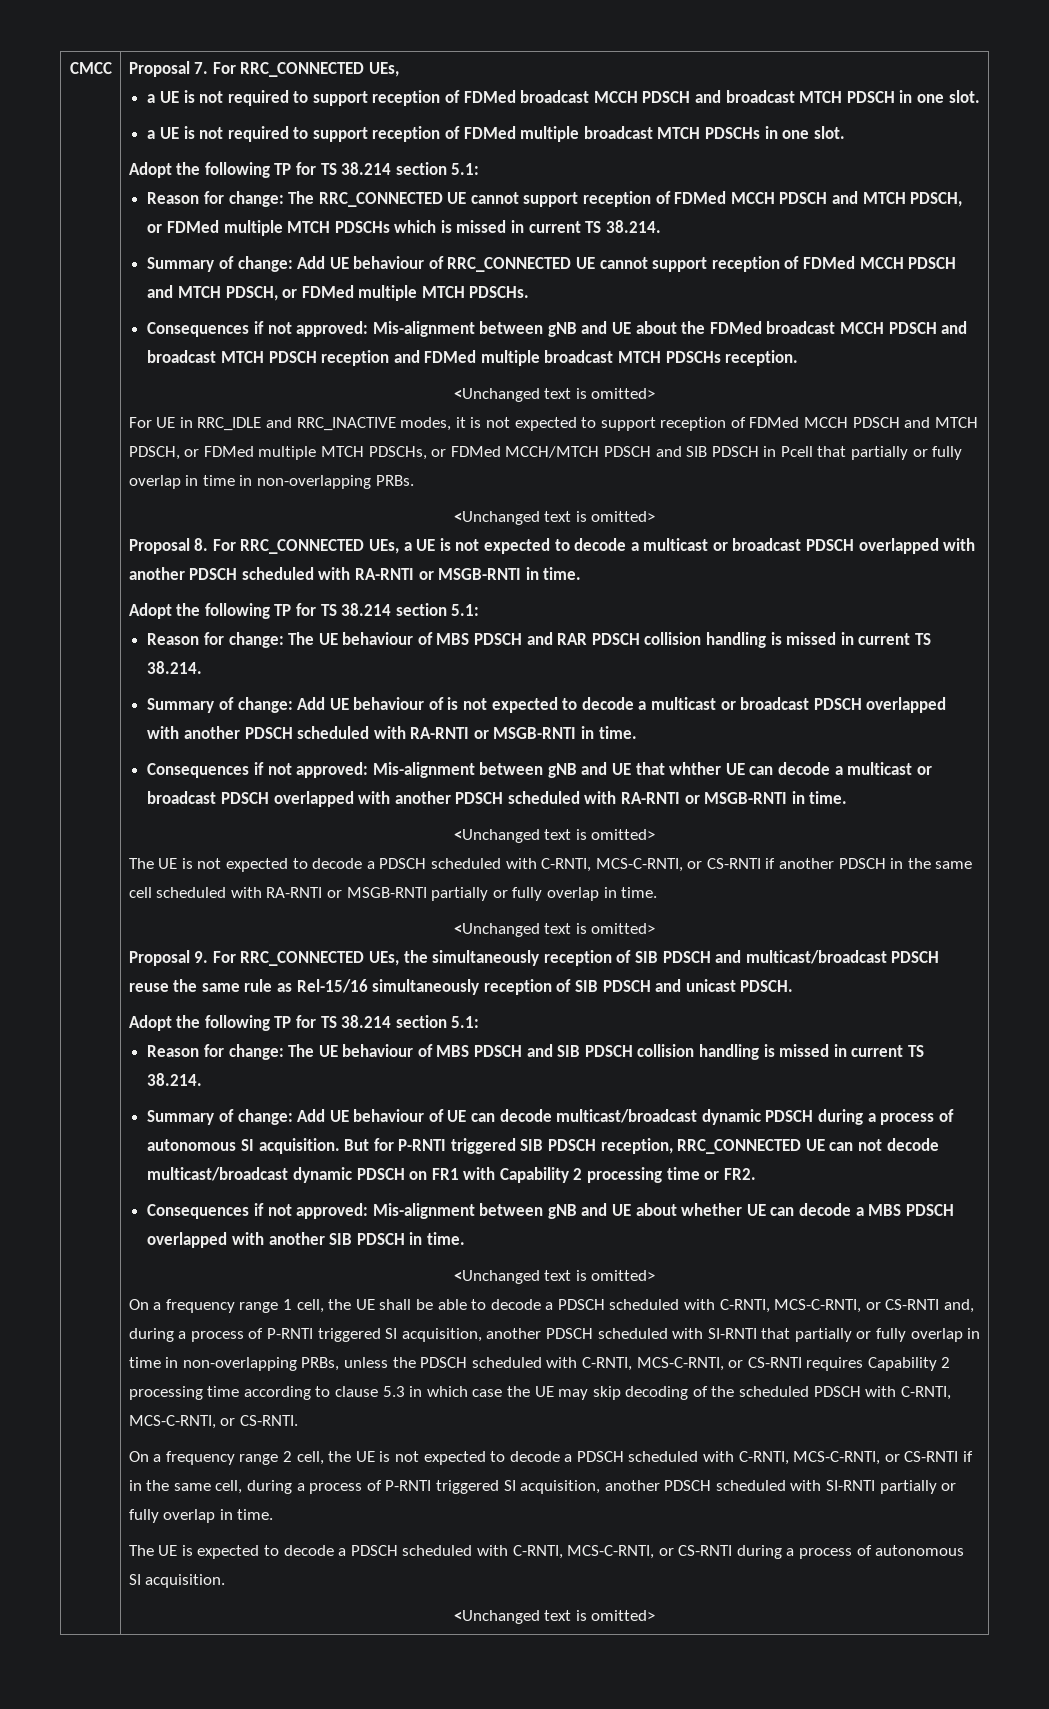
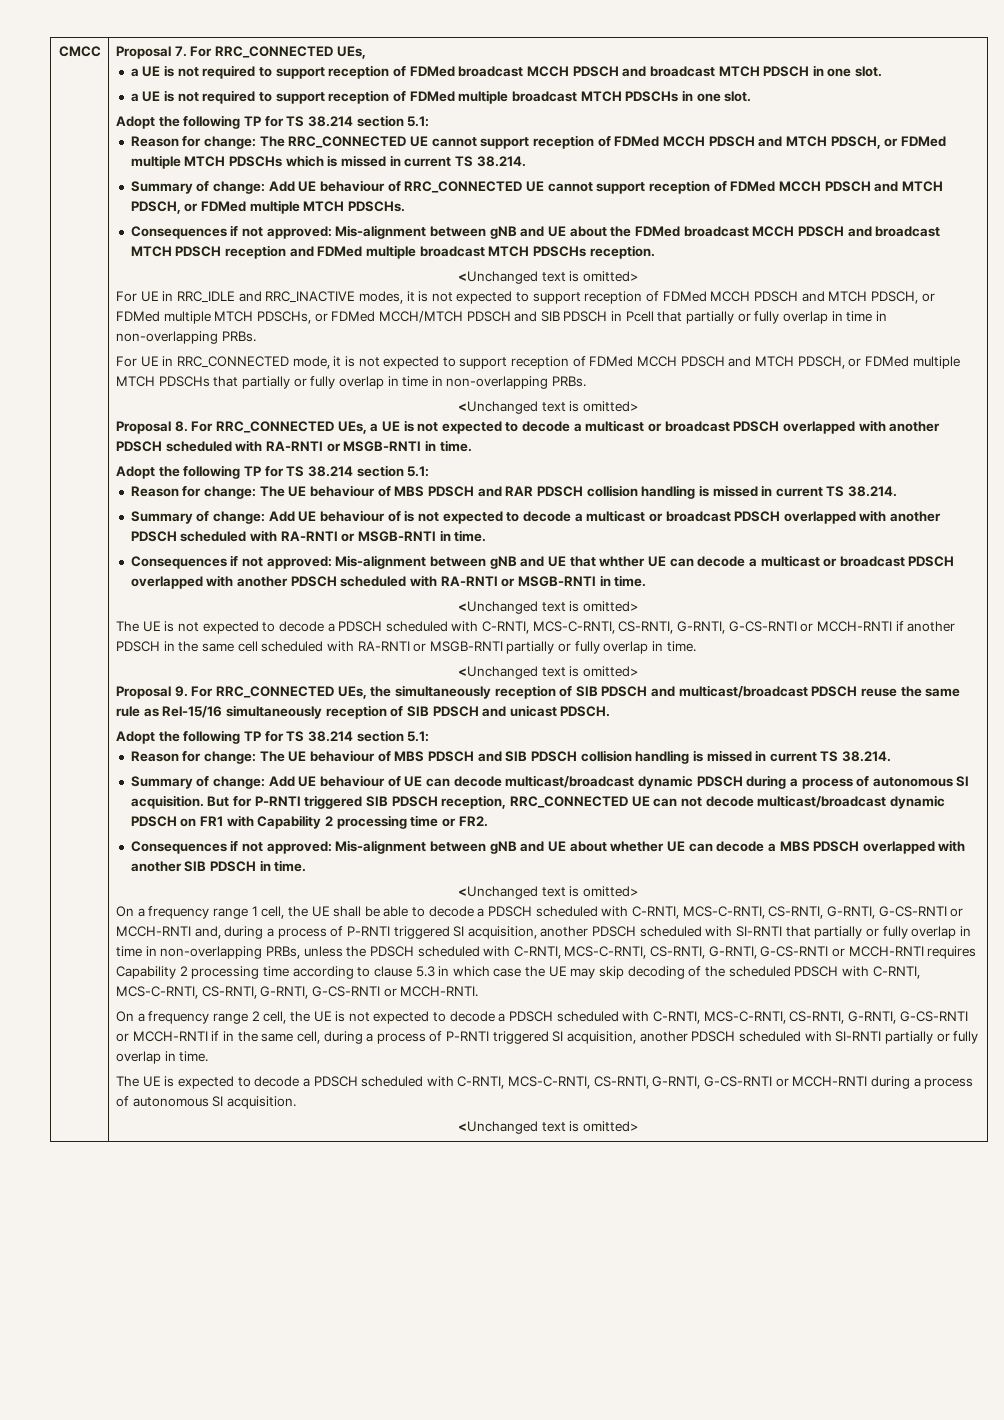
(414, 480) none -> [115,356,960,369] [115,376,587,389] // For UE in RRC_CONNECTED mode, it is not expected to support reception of FDMed MCCH PDSCH and MTCH PDSCH, or FDMed multiple MTCH PDSCHs that partially or fully overlap in time in non-overlapping PRBs.
[687,858,761,869] or CS-RNTI -> [618,621,892,634] CS-RNTI, G-RNTI, G-CS-RNTI or MCCH-RNTI
[865,1299,940,1310] or CS-RNTI -> [768,906,964,919] [115,926,191,937] CS-RNTI, G-RNTI, G-CS-RNTI or MCCH-RNTI
[728,1357,802,1368] or CS-RNTI -> [650,946,924,959] CS-RNTI, G-RNTI, G-CS-RNTI or MCCH-RNTI
[220,1415,298,1426] or CS-RNTI. -> [201,986,479,999] CS-RNTI, G-RNTI, G-CS-RNTI or MCCH-RNTI.
[884,1451,959,1462] or CS-RNTI -> [789,1011,968,1024] [115,1031,208,1042] CS-RNTI, G-RNTI, G-CS-RNTI or MCCH-RNTI
[658,1545,733,1556] or CS-RNTI -> [593,1076,868,1089] CS-RNTI, G-RNTI, G-CS-RNTI or MCCH-RNTI

